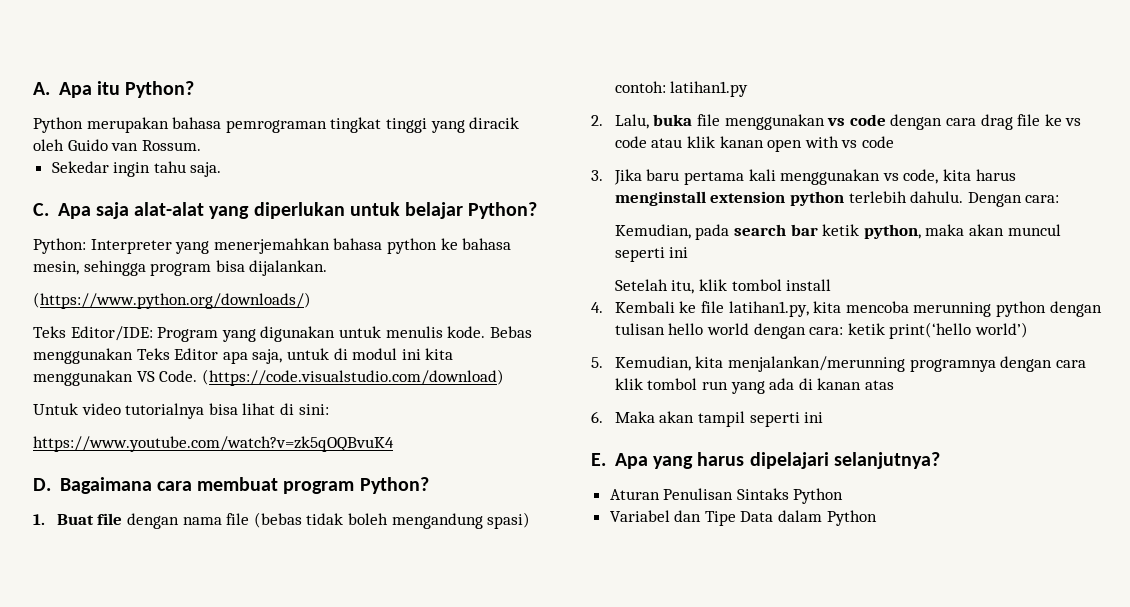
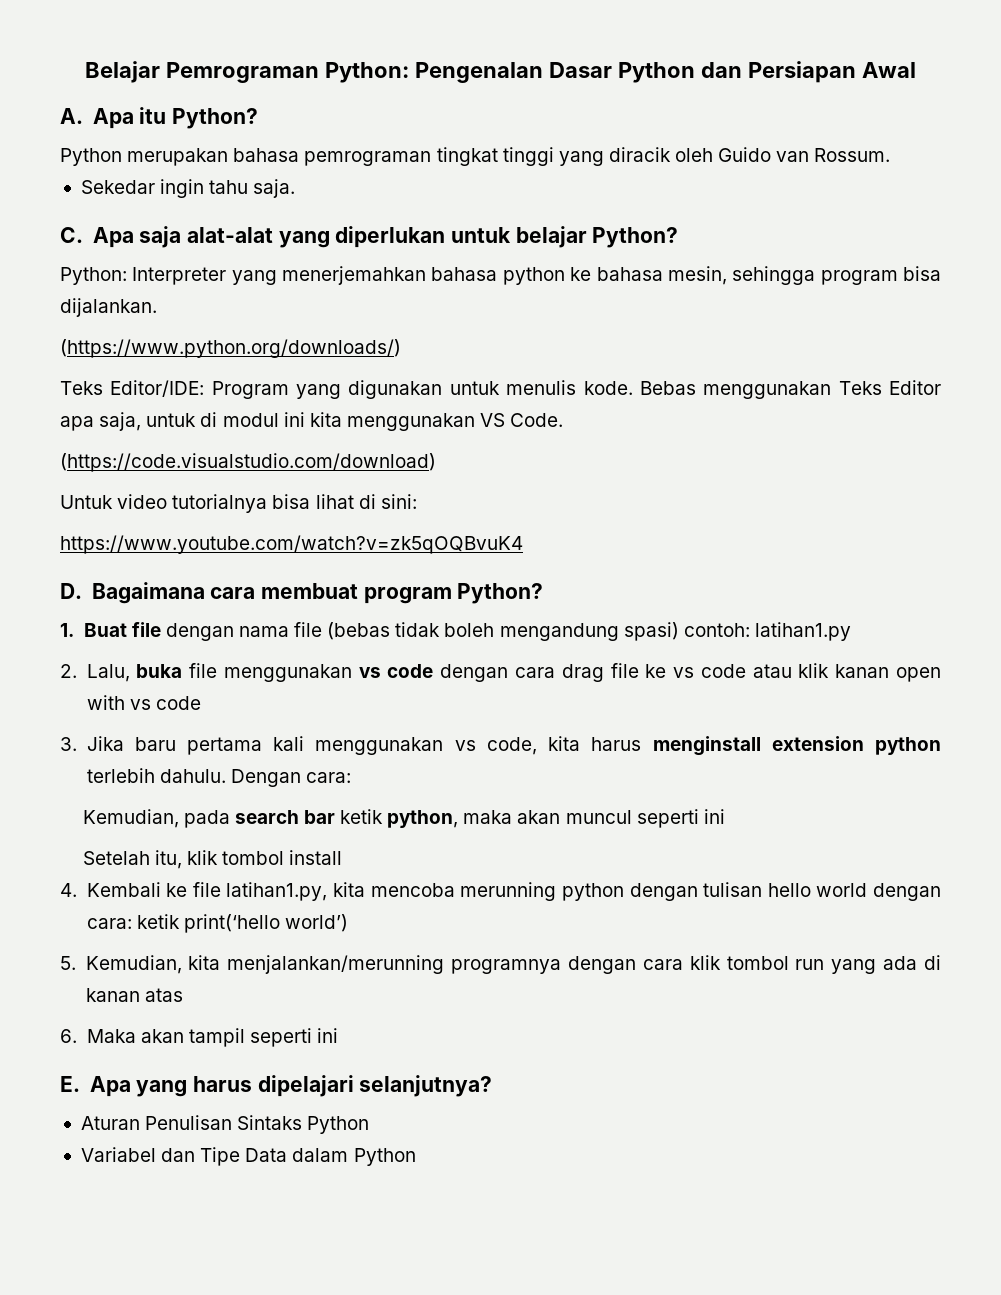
(33, 88) none -> [85,61,916,83] Belajar Pemrograman Python: Pengenalan Dasar Python dan Persiapan Awal //
(198, 376) none -> (564, 420) //

